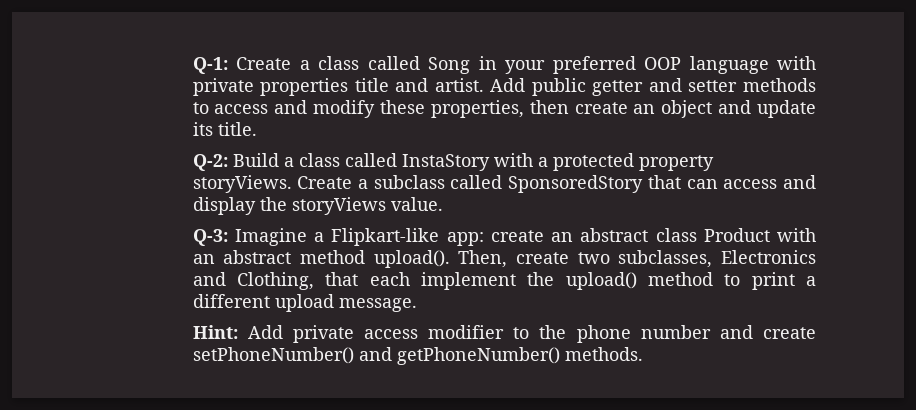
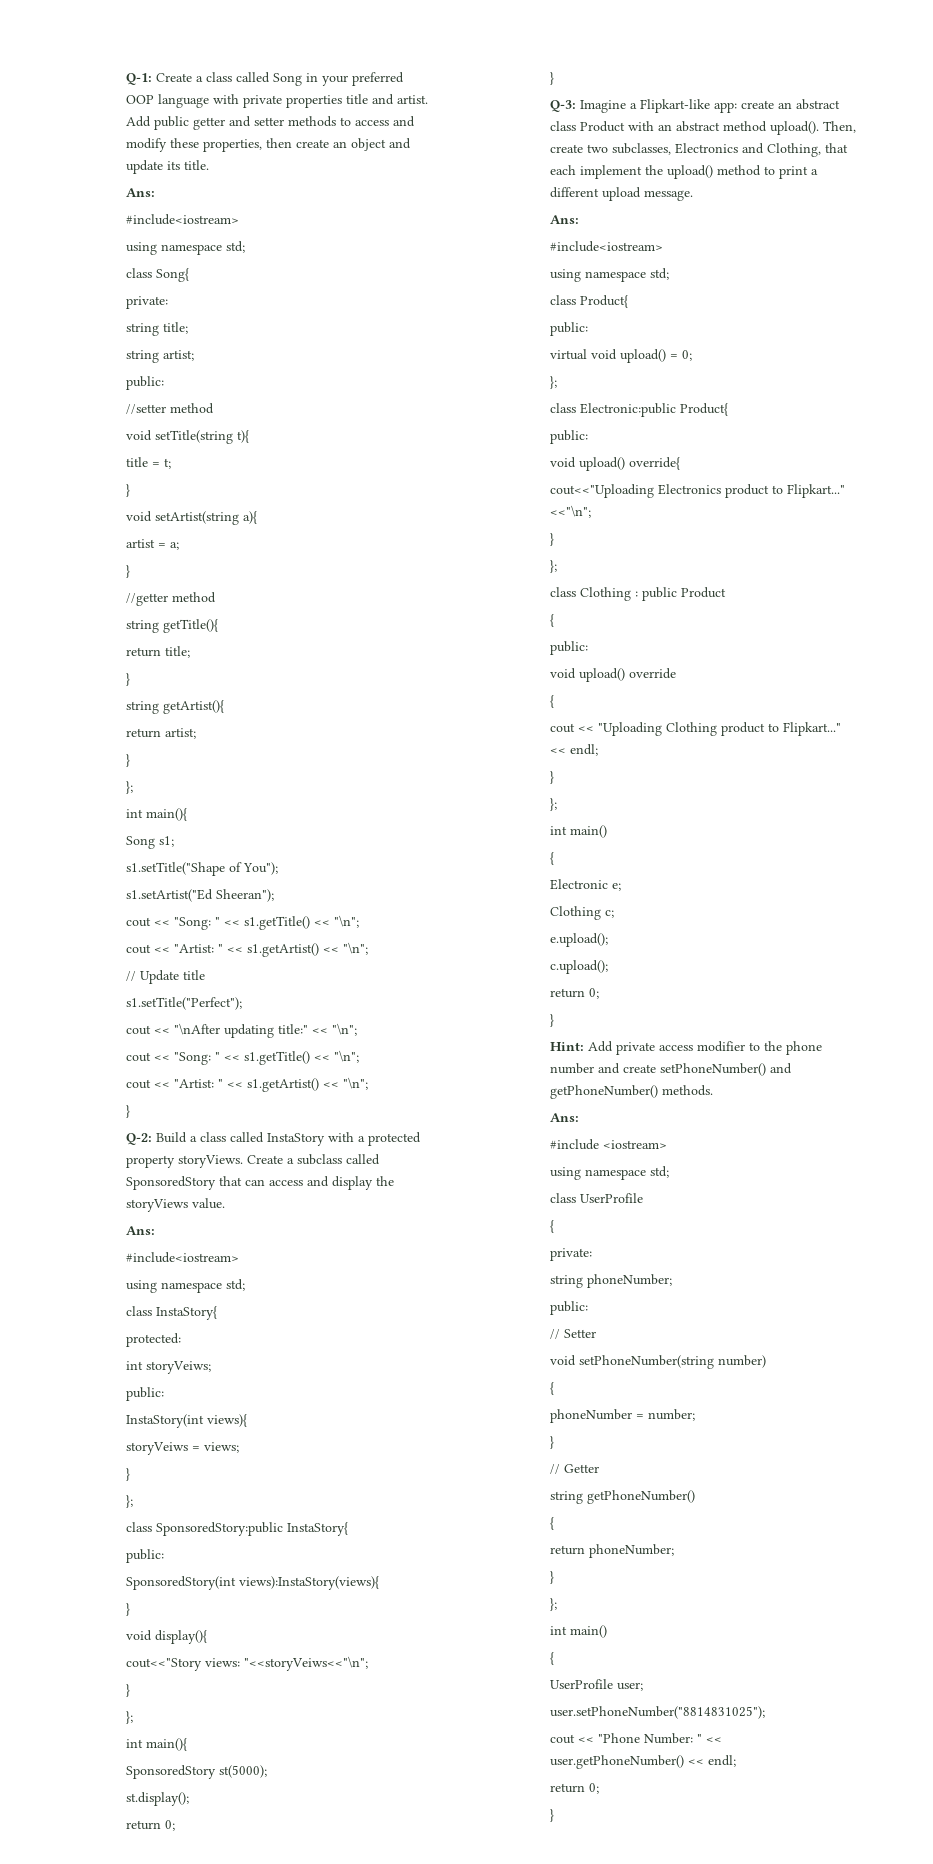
(257, 129) none -> [126,188,156,197] [126,214,240,225] [126,241,246,255] [126,268,190,282] [126,296,169,309] [126,322,189,336] [126,350,195,363] [126,376,165,390] [126,403,215,414] [126,430,250,444] [126,457,172,469] [126,484,131,497] [126,511,258,525] [126,539,180,550] [126,565,131,578] [126,592,217,606] [126,619,219,633] [126,646,191,658] [126,673,131,686] [126,700,225,714] [126,728,197,739] [126,754,131,767] [126,781,134,794] [126,808,188,821] [126,836,175,849] [126,862,279,876] [126,889,275,902] [126,915,360,930] [126,942,369,957] [126,970,206,984] [126,997,243,1010] [126,1023,358,1038] [126,1050,360,1065] [126,1077,369,1092] [126,1105,131,1118] // Ans: // #include<iostream> // using namespace std; // class Song{ // private: // string title; // string artist; // public: // //setter method // void setTitle(string t){ // title = t; // } // void setArtist(string a){ // artist = a; // } // //getter method // string getTitle(){ // return title; // } // string getArtist(){ // return artist; // } // }; // int main(){ // Song s1; // s1.setTitle("Shape of You"); // s1.setArtist("Ed Sheeran"); // cout << "Song: " << s1.getTitle() << "\n"; // cout << "Artist: " << s1.getArtist() << "\n"; // // Update title // s1.setTitle("Perfect"); // cout << "\nAfter updating title:" << "\n"; // cout << "Song: " << s1.getTitle() << "\n"; // cout << "Artist: " << s1.getArtist() << "\n"; // }
(443, 204) none -> [126,1226,156,1235] [126,1252,240,1263] [126,1279,246,1293] [126,1306,218,1320] [126,1333,182,1347] [126,1361,212,1374] [126,1387,165,1401] [126,1414,248,1428] [126,1442,240,1455] [126,1468,131,1481] [126,1495,134,1508] [126,1522,349,1536] [126,1549,165,1563] [126,1576,380,1590] [126,1603,131,1616] [126,1630,208,1644] [126,1656,369,1671] [126,1684,131,1697] [126,1711,134,1724] [126,1738,188,1751] [126,1765,268,1779] [126,1792,190,1806] [126,1820,176,1831] [550,72,555,85] // Ans: // #include<iostream> // using namespace std; // class InstaStory{ // protected: // int storyVeiws; // public: // InstaStory(int views){ // storyVeiws = views; // } // }; // class SponsoredStory:public InstaStory{ // public: // SponsoredStory(int views):InstaStory(views){ // } // void display(){ // cout<<"Story views: "<<storyVeiws<<"\n"; // } // }; // int main(){ // SponsoredStory st(5000); // st.display(); // return 0; // }
(417, 305) none -> [550,215,580,224] [550,241,664,252] [550,268,670,282] [550,295,629,308] [550,322,589,336] [550,349,693,363] [550,376,558,389] [550,403,729,417] [550,430,589,444] [550,457,681,471] [550,484,846,498] [550,505,592,518] [550,533,555,546] [550,560,558,573] [550,587,727,601] [550,614,555,627] [550,641,589,655] [550,668,677,682] [550,695,555,708] [550,722,842,736] [550,744,599,756] [550,771,555,784] [550,798,558,811] [550,825,608,838] [550,852,555,865] [550,879,622,891] [550,906,615,920] [550,933,609,947] [550,960,609,974] [550,988,600,999] [550,1014,555,1027] // Ans: // #include<iostream> // using namespace std; // class Product{ // public: // virtual void upload() = 0; // }; // class Electronic:public Product{ // public: // void upload() override{ // cout<<"Uploading Electronics product to Flipkart..." <<"\n"; // } // }; // class Clothing : public Product // { // public: // void upload() override // { // cout << "Uploading Clothing product to Flipkart..." << endl; // } // }; // int main() // { // Electronic e; // Clothing c; // e.upload(); // c.upload(); // return 0; // }
(643, 354) none -> [550,1113,580,1122] [550,1139,668,1150] [550,1166,670,1180] [550,1193,644,1203] [550,1220,555,1233] [550,1248,593,1261] [550,1274,673,1288] [550,1301,589,1315] [550,1329,597,1339] [550,1355,767,1369] [550,1382,555,1395] [550,1409,696,1423] [550,1436,555,1449] [550,1464,600,1474] [550,1490,696,1504] [550,1517,555,1530] [550,1544,675,1558] [550,1571,555,1584] [550,1598,558,1611] [550,1625,608,1638] [550,1652,555,1665] [550,1679,644,1691] [550,1706,766,1719] [550,1733,723,1744] [550,1755,737,1769] [550,1783,600,1794] [550,1809,555,1822] // Ans: // #include <iostream> // using namespace std; // class UserProfile // { // private: // string phoneNumber; // public: // // Setter // void setPhoneNumber(string number) // { // phoneNumber = number; // } // // Getter // string getPhoneNumber() // { // return phoneNumber; // } // }; // int main() // { // UserProfile user; // user.setPhoneNumber("8814831025"); // cout << "Phone Number: " << user.getPhoneNumber() << endl; // return 0; // }

